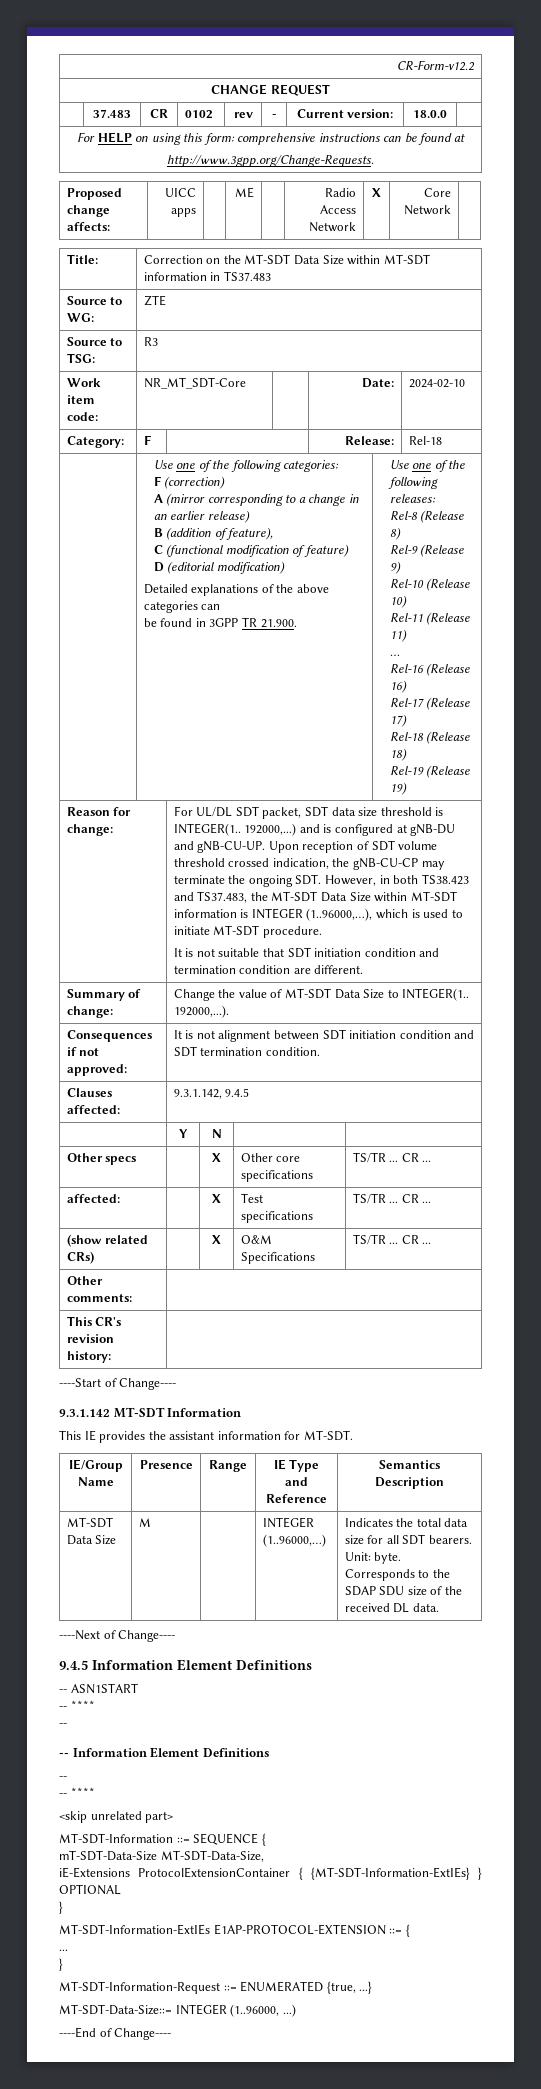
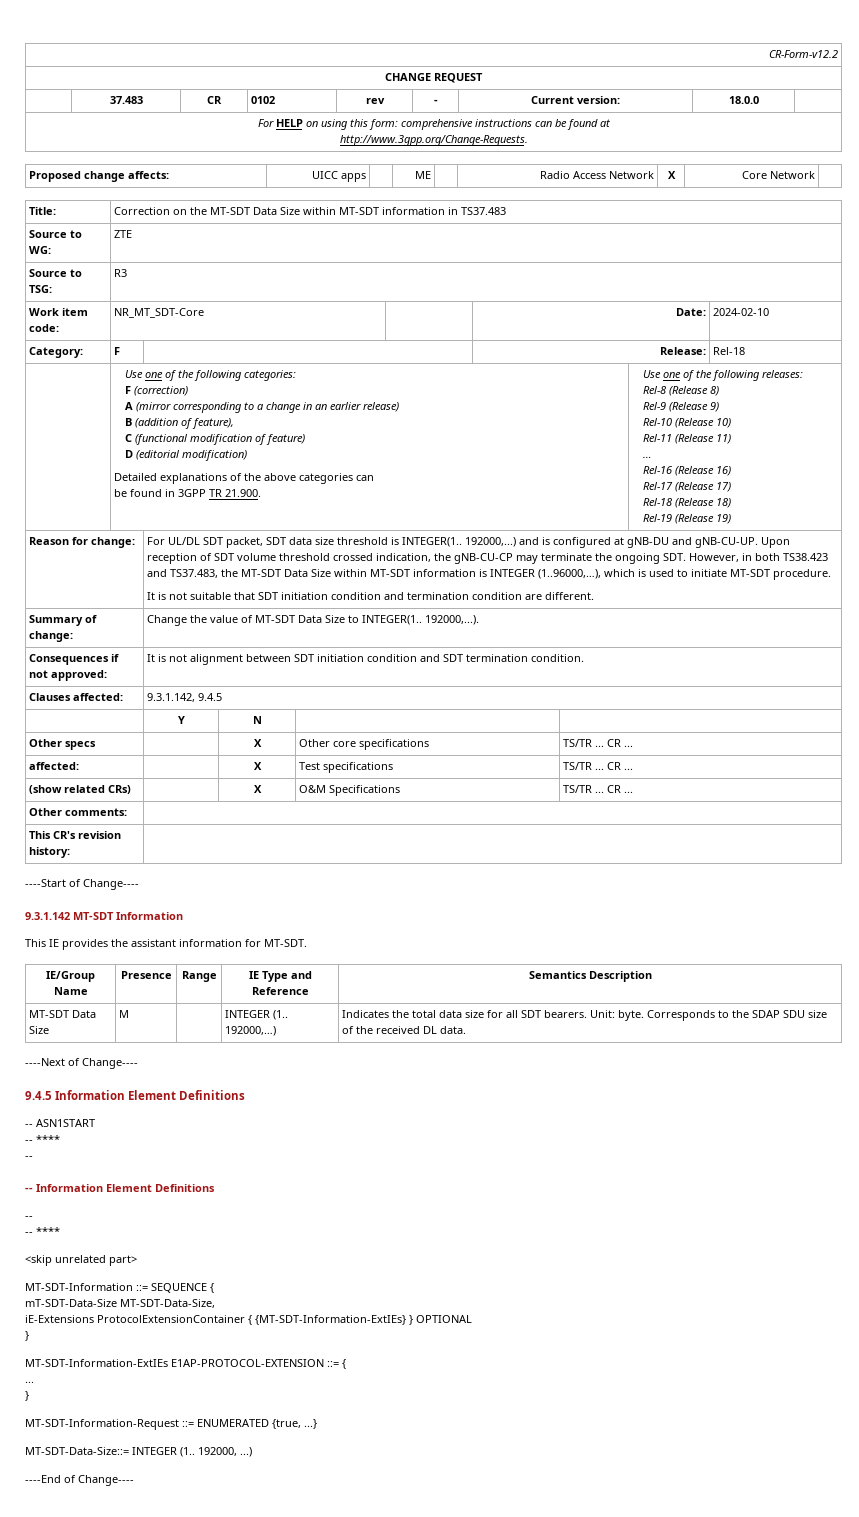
[262,1534,326,1547] (1..96000,…) -> [273,1010,289,1020] [225,1026,277,1036] (1.. 192000,…)
[230,2004,280,2017] (1..96000, -> [180,1447,237,1457] (1.. 192000,

